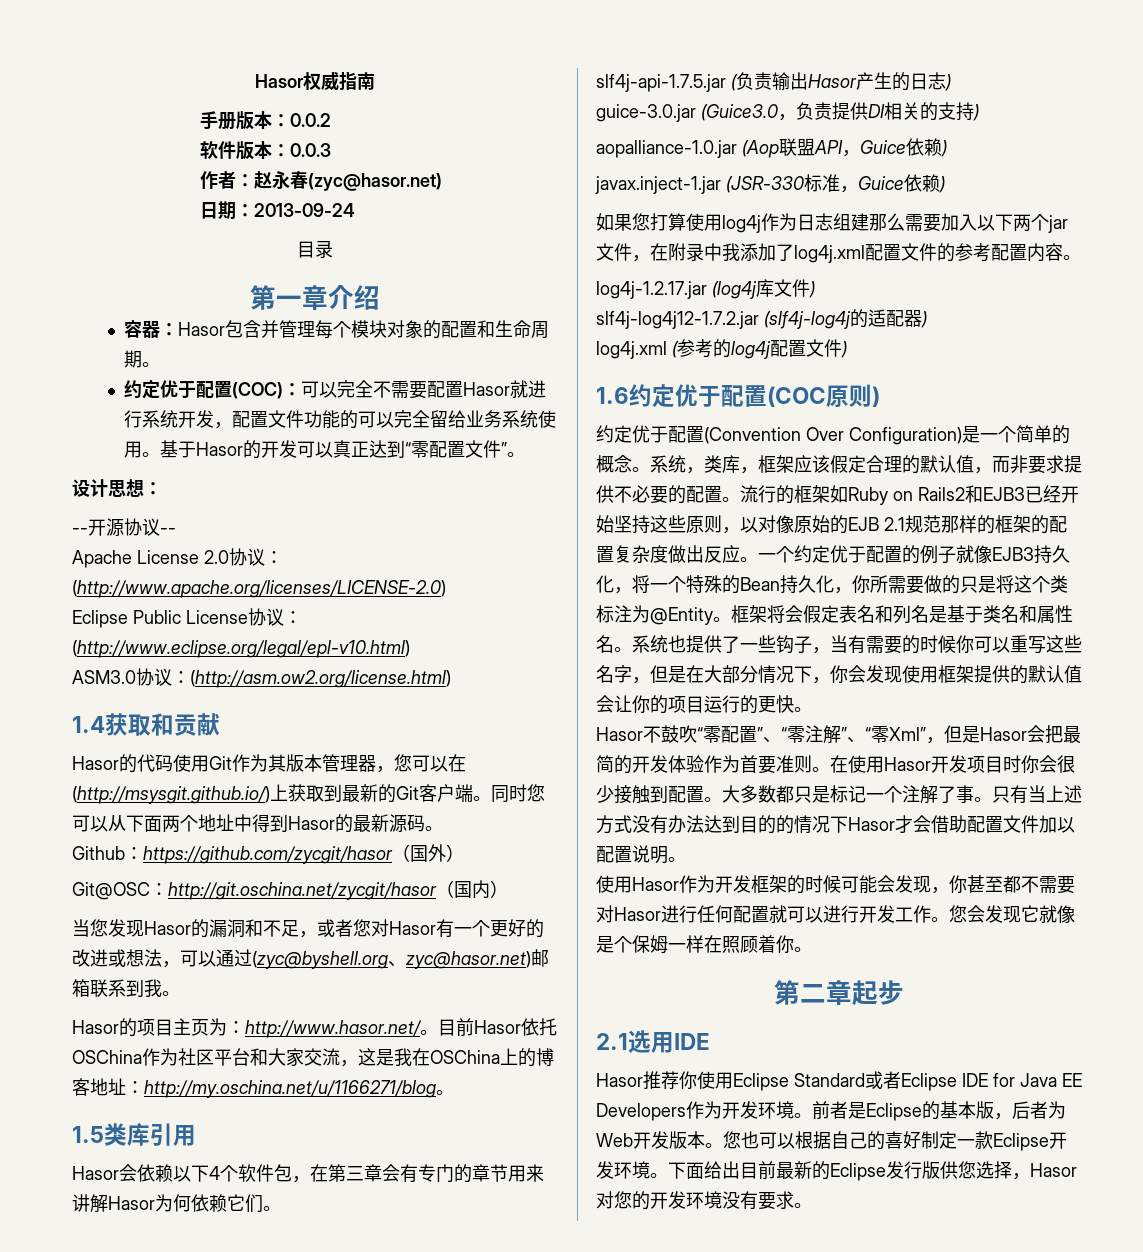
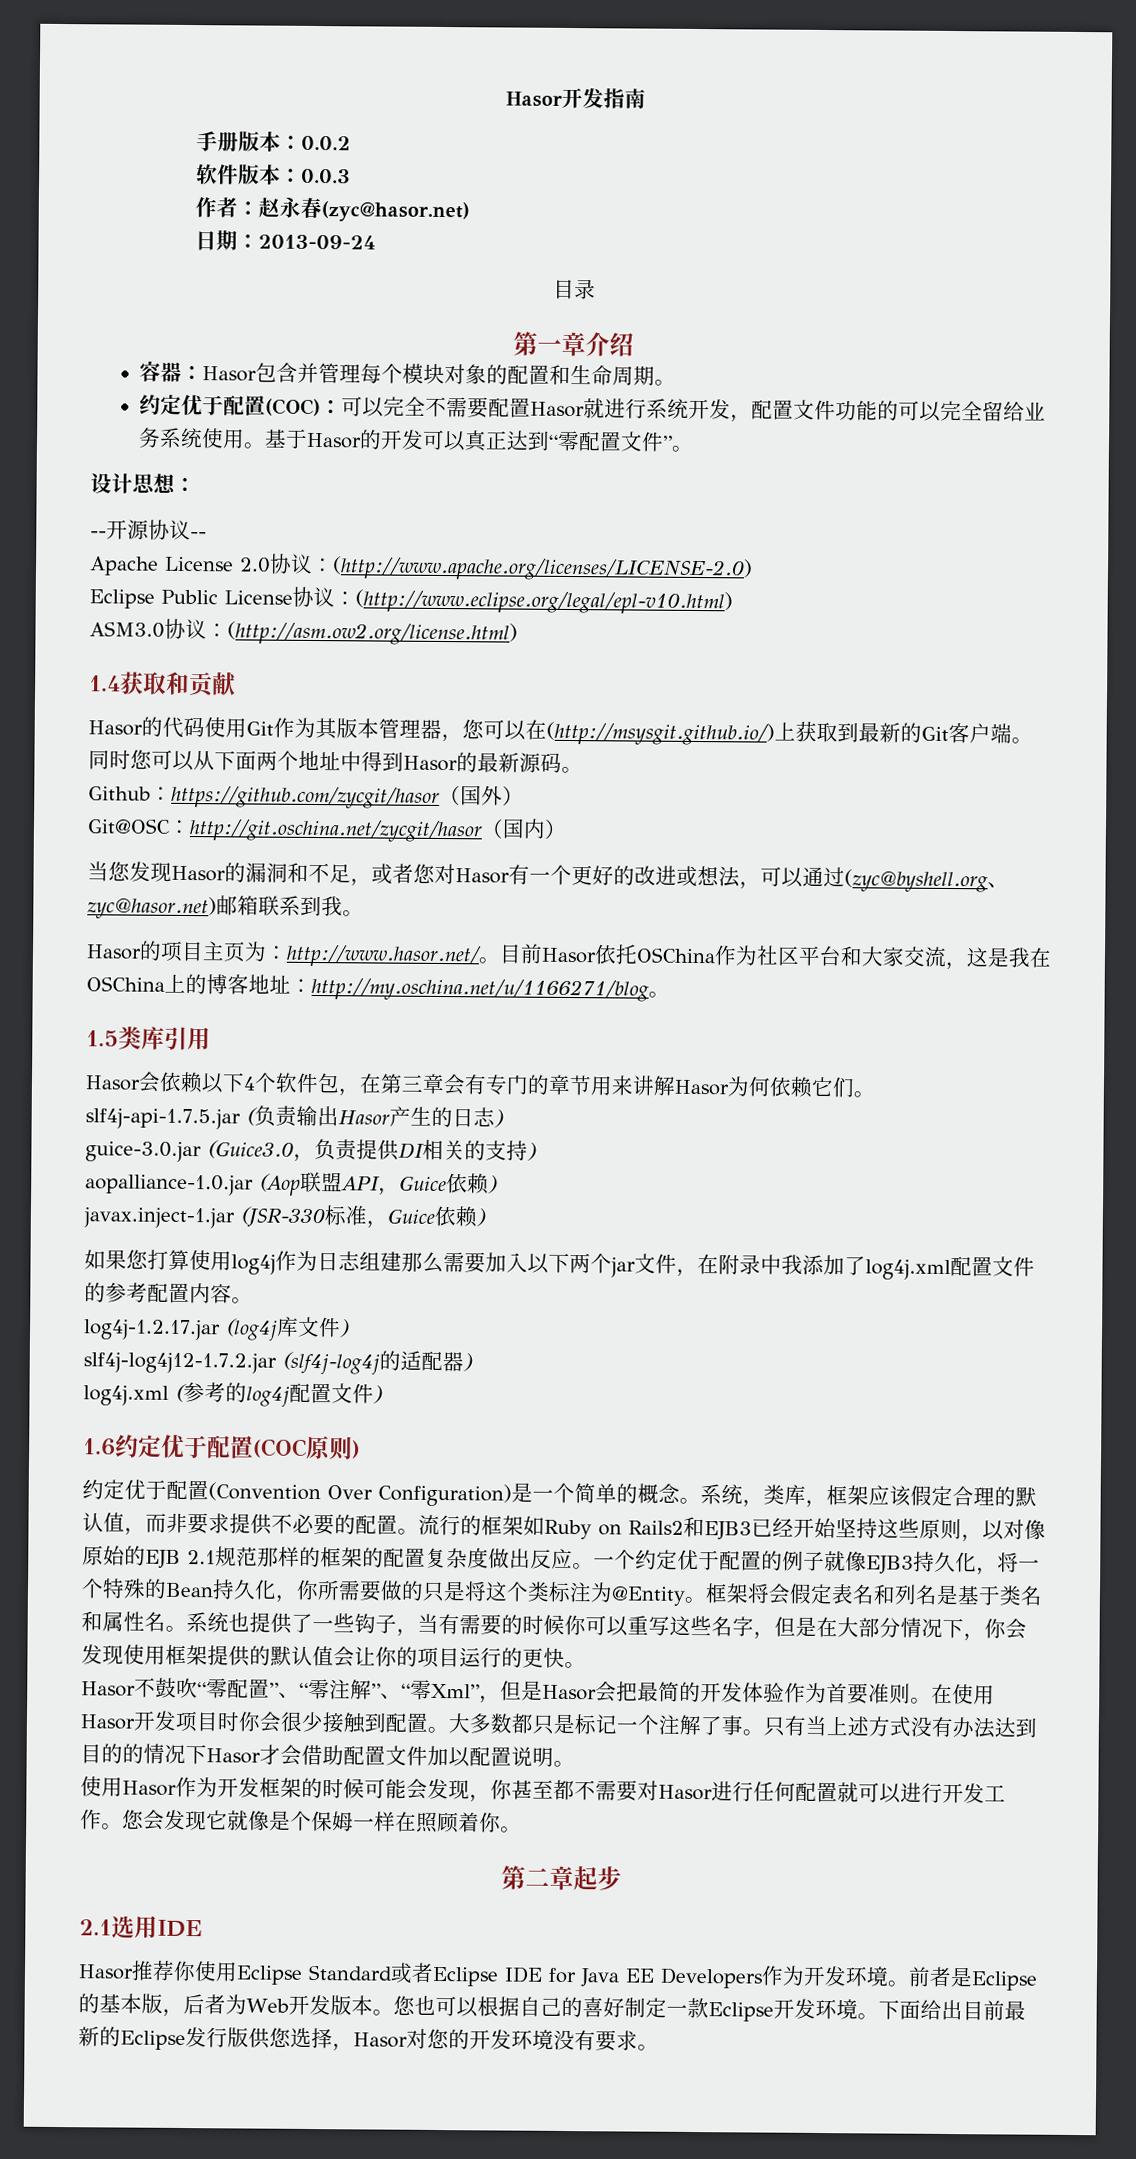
[255,71,339,90] Hasor权威 -> [505,87,604,109] Hasor开发

